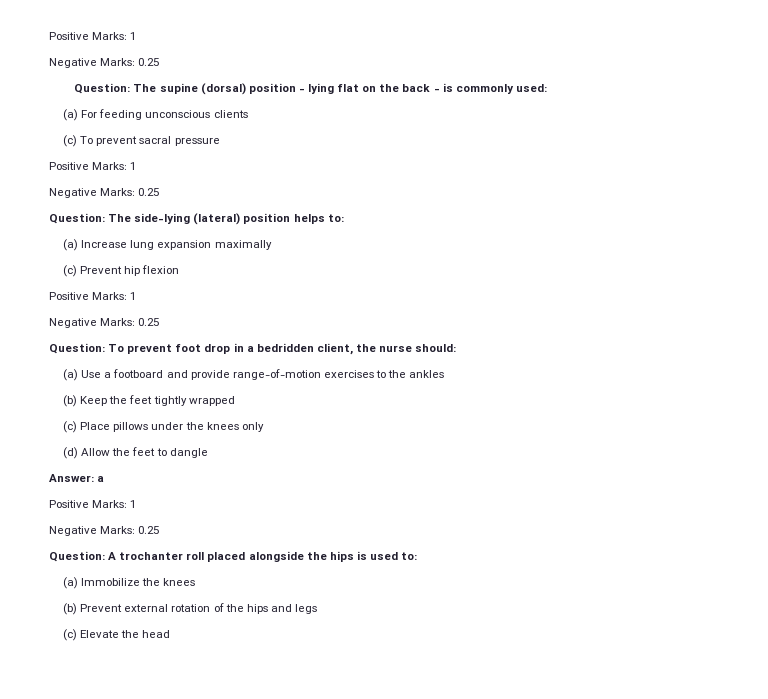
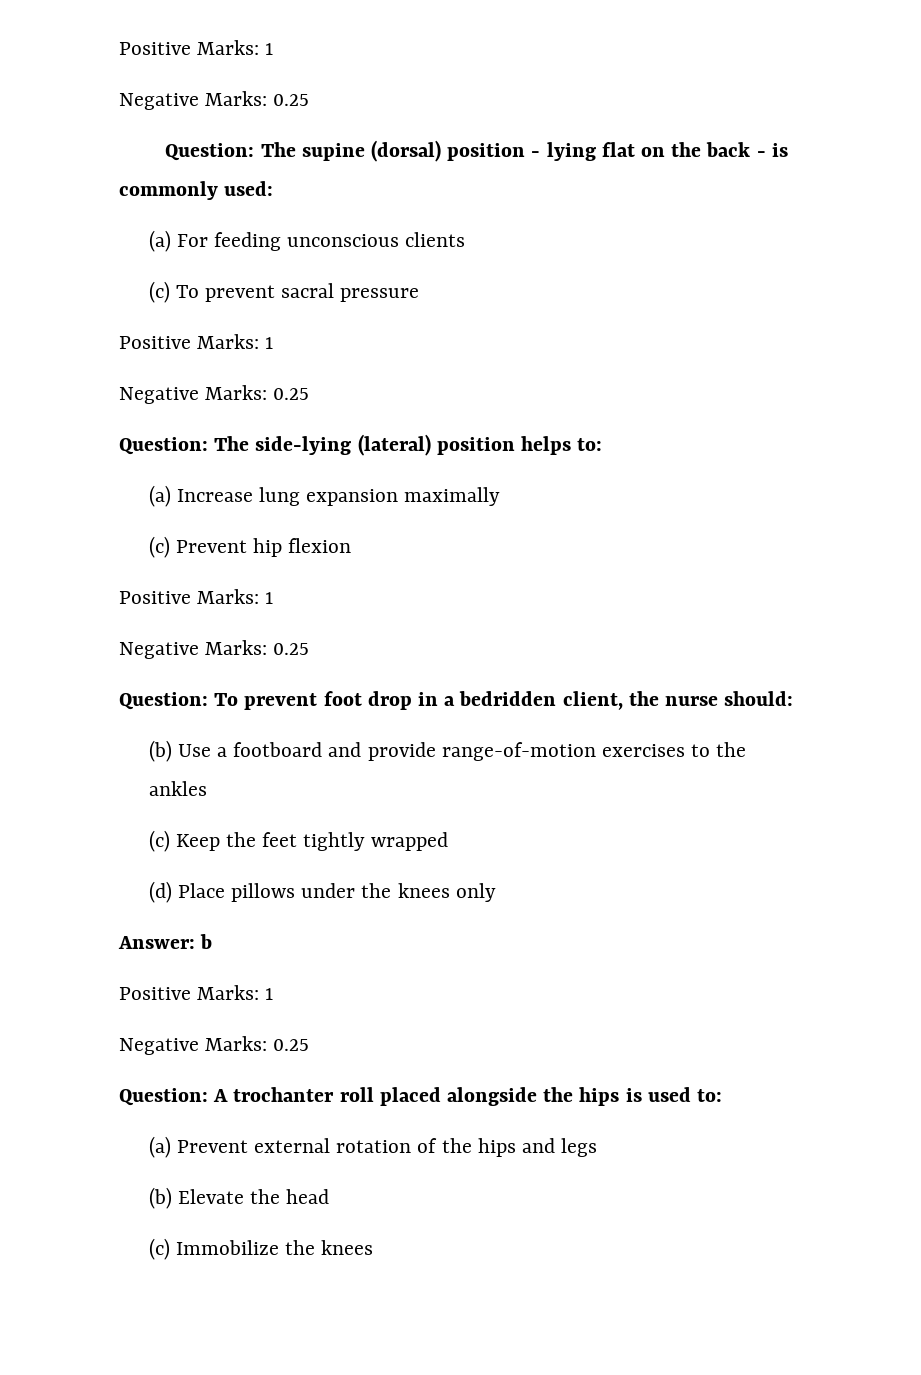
[63,369,79,381] (a) -> [148,740,172,762] (b)
[63,395,78,407] (b) -> [148,830,170,852] (c)
[63,421,78,433] (c) -> [148,881,172,903] (d)
[63,447,208,459] // (d) Allow the feet to dangle -> (496, 892) none
[97,476,105,482] a -> [200,934,213,949] b
[81,578,196,586] [63,603,78,615] Immobilize the knees // (b) -> (171, 1147) none
[63,629,78,641] (c) -> [148,1187,172,1209] (b)
(171, 634) none -> [148,1238,374,1260] // (c) Immobilize the knees

